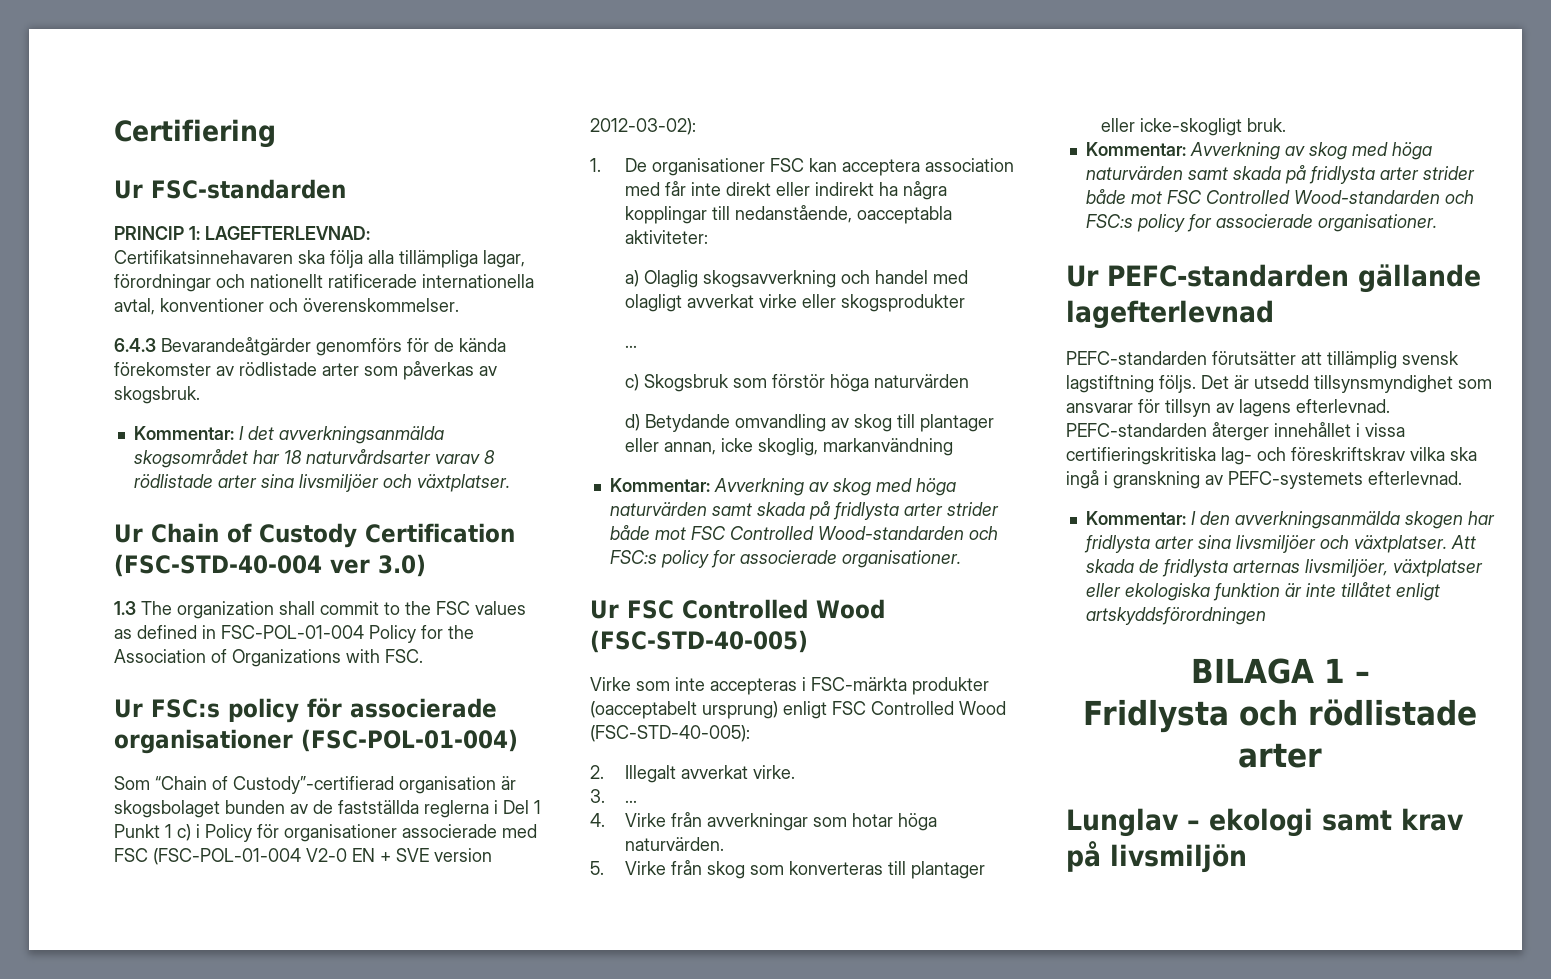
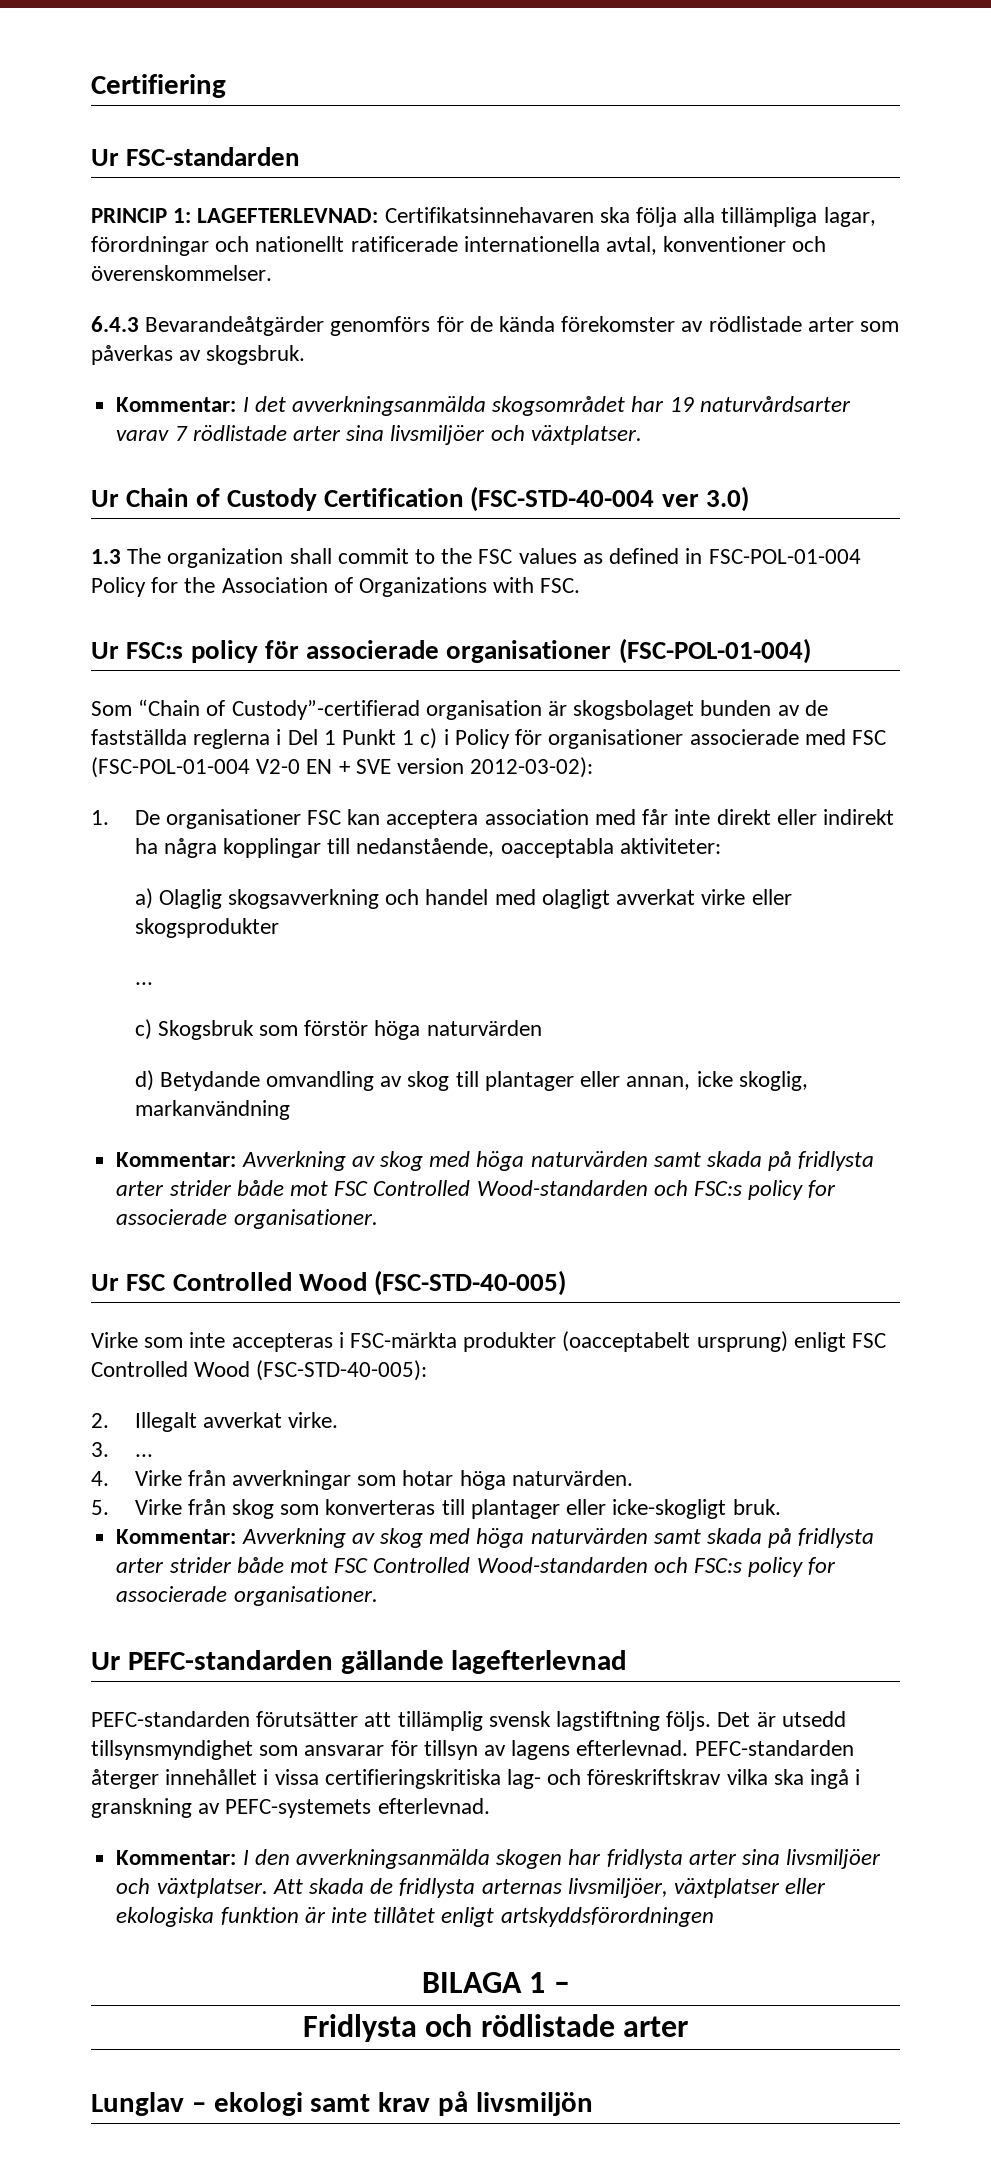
[283,450,302,464] 18 -> [669,397,694,412] 19
[483,450,495,464] 8 -> [174,426,188,441] 7

